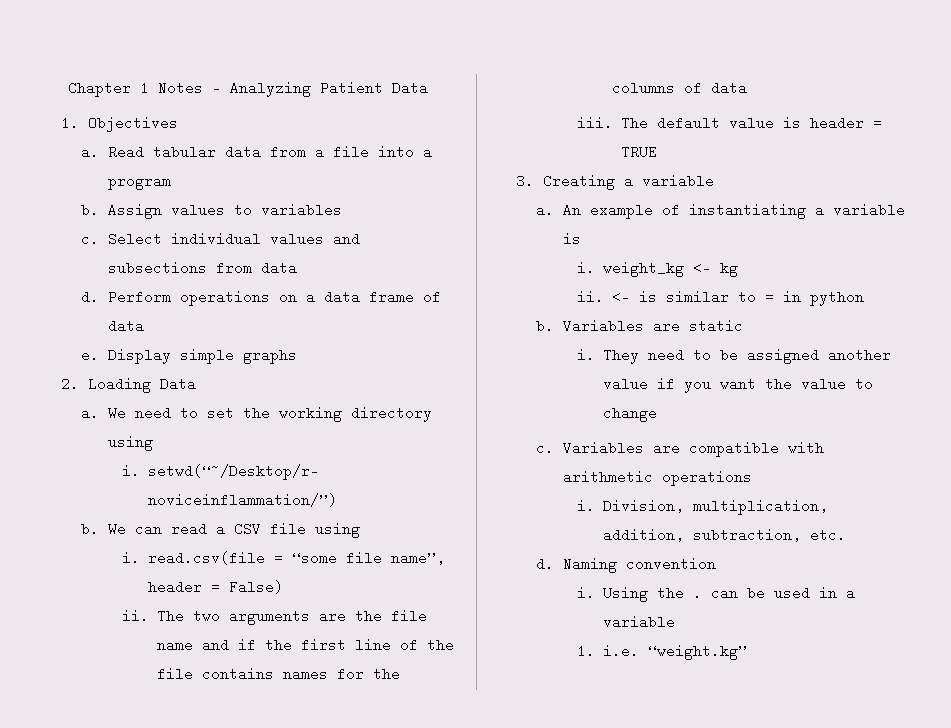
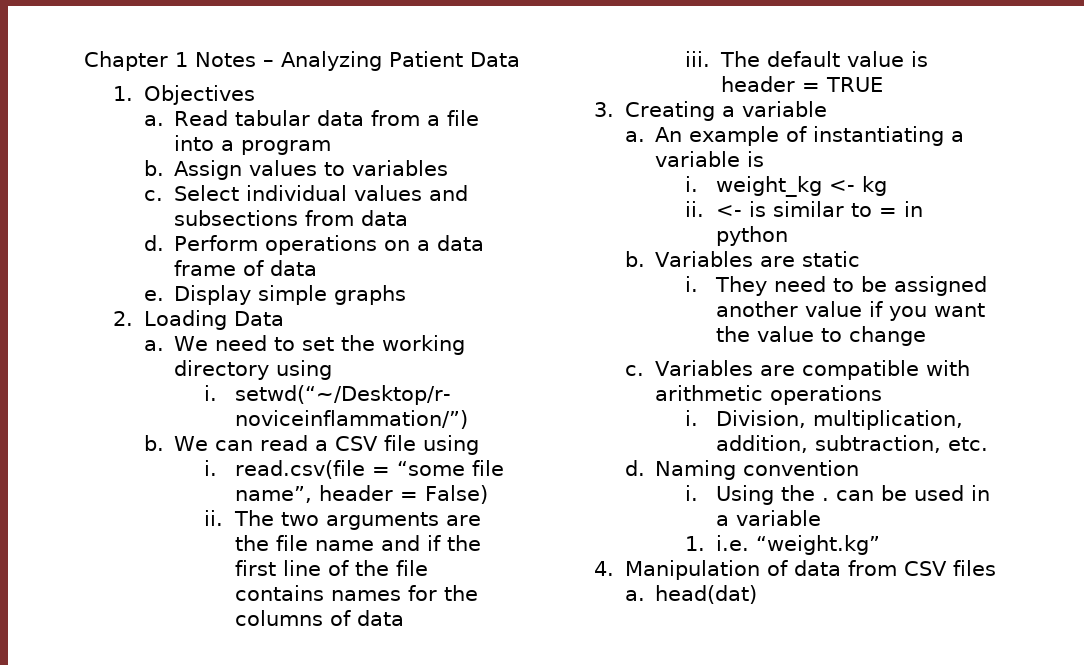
(748, 652) none -> [594,560,996,580] [624,585,757,604] // 4. Manipulation of data from CSV files // a. head(dat)

